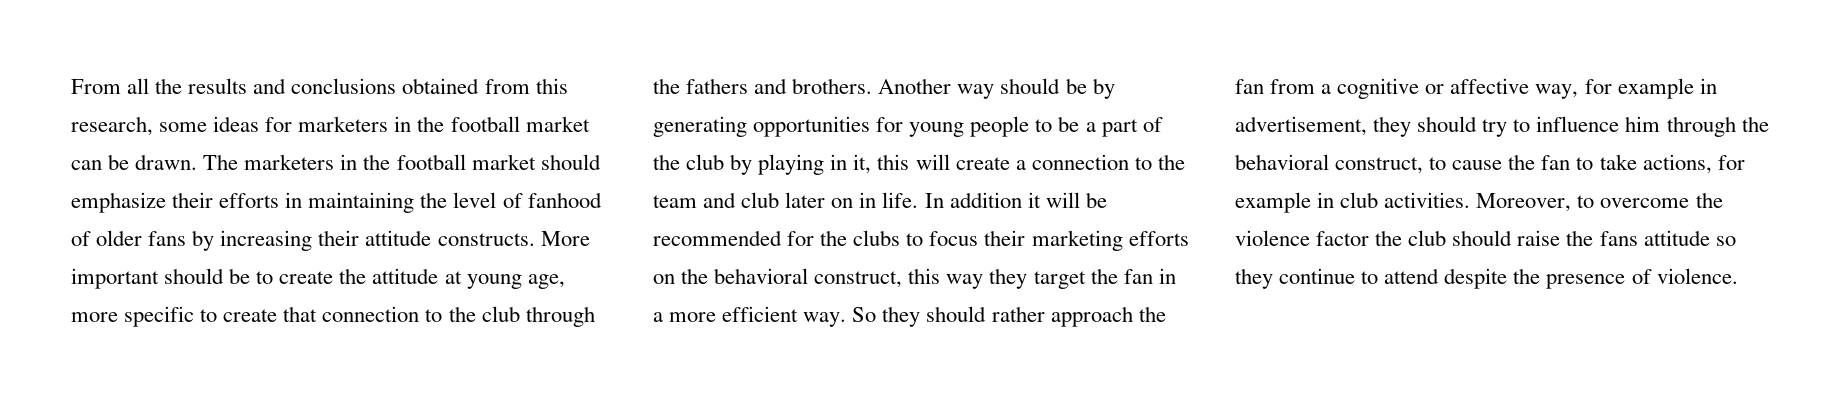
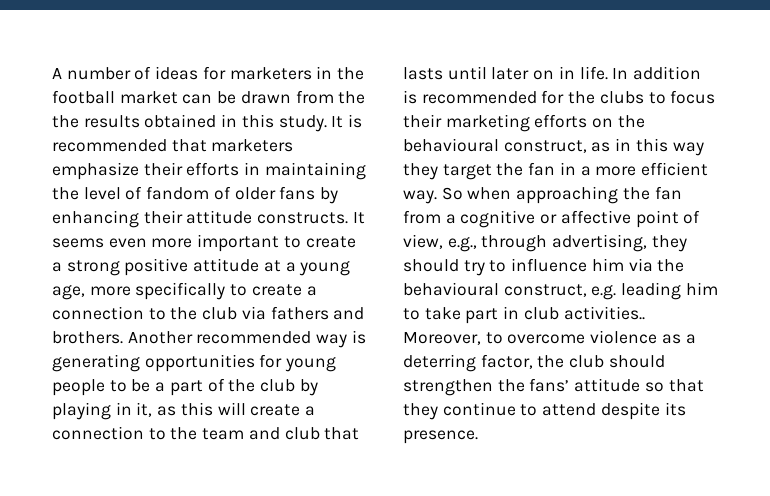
[71,78,568,94] [71,116,208,136] From all the results and conclusions obtained from this research, some -> [52,66,152,80] A number of
[135,154,601,170] drawn. The marketers in the football market should -> [240,90,366,104] [52,114,363,132] [52,139,294,152] drawn from the the results obtained in this study. It is recommended that marketers
[527,192,602,208] fanhood -> [146,186,210,200] fandom
[220,230,313,251] increasing -> [52,210,139,228] enhancing
[540,231,590,246] [71,268,367,289] More important should be to create the -> [352,212,365,224] [52,234,356,252] [52,258,189,276] It seems even more important to create a strong positive
(462, 277) none -> [285,262,296,272] a
[124,306,318,327] specific to create that -> [135,282,317,300] specifically to create a
[525,306,595,327] [653,78,680,94] through the -> [241,306,266,320] via
[957,78,1115,99] way should be by -> [196,330,366,348] recommended way is
(872, 164) none -> [157,406,177,416] as
(780, 200) none -> [324,427,360,440] [403,66,487,80] that lasts until
[1027,192,1107,208] it will be -> [403,90,417,104] is
[714,268,903,288] behavioral construct, -> [403,138,632,153] behavioural construct, as in
[882,306,1133,327] they should rather approach -> [467,186,619,204] when approaching
[1535,78,1717,99] [1235,116,1367,136] way, for example in advertisement, -> [635,210,701,228] [403,234,648,252] point of view, e.g., through advertising,
[1666,116,1769,137] [1235,154,1745,174] [1235,192,1311,213] through the behavioral construct, to cause the fan to take actions, for example -> [628,258,685,272] [403,282,718,300] [403,307,499,324] via the behavioural construct, e.g. leading him to take part
[1384,192,1471,208] activities. -> [563,306,645,320] activities..
[1695,192,1723,208] [1235,230,1638,246] the violence factor the club should raise the fans -> [590,330,696,344] [403,354,665,372] [403,378,570,396] violence as a deterring factor, the club should strengthen the fans’
(1736, 241) none -> [668,379,704,392] that
[1513,268,1738,289] the presence of violence. -> [664,402,686,416] [403,430,478,444] its presence.

